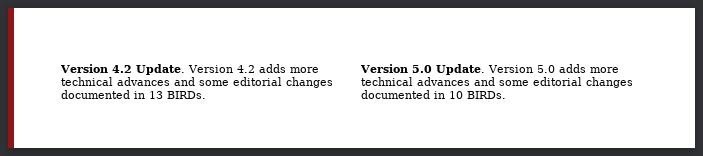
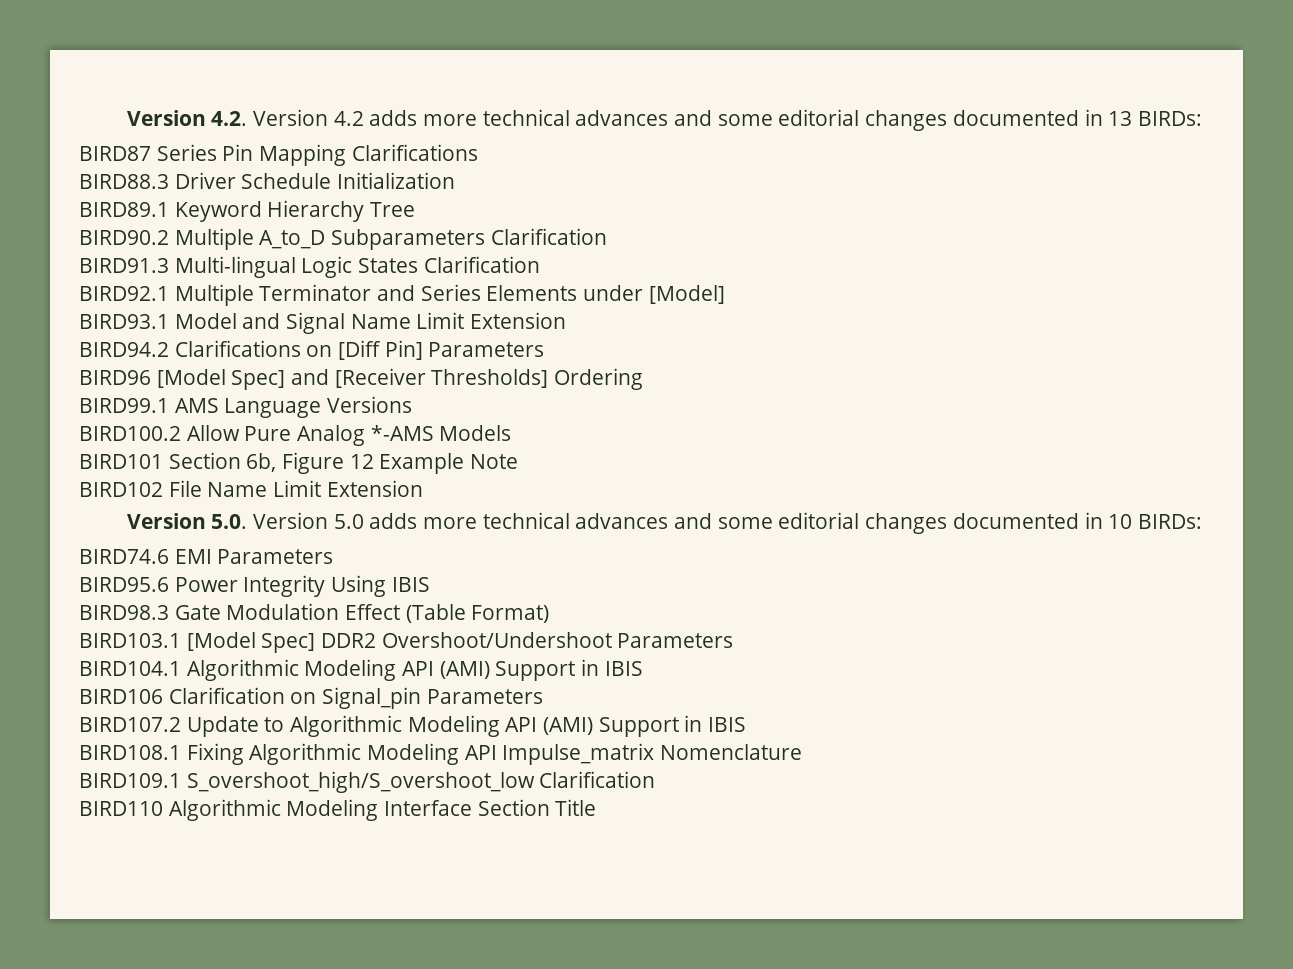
[60,64,185,75] Version 4.2 Update. -> [126,110,248,126] Version 4.2.
[167,91,206,99] [360,64,485,75] BIRDs. // Version 5.0 Update. -> [1137,111,1202,126] [79,144,478,166] [79,172,456,189] [79,200,416,222] [79,228,607,250] [79,256,540,278] [79,284,725,306] [79,312,567,334] [79,340,545,360] [79,368,644,390] [79,396,413,418] [79,425,512,446] [79,452,519,474] [79,480,423,497] [126,513,248,529] BIRDs: // BIRD87 Series Pin Mapping Clarifications // BIRD88.3 Driver Schedule Initialization // BIRD89.1 Keyword Hierarchy Tree // BIRD90.2 Multiple A_to_D Subparameters Clarification // BIRD91.3 Multi-lingual Logic States Clarification // BIRD92.1 Multiple Terminator and Series Elements under [Model] // BIRD93.1 Model and Signal Name Limit Extension // BIRD94.2 Clarifications on [Diff Pin] Parameters // BIRD96 [Model Spec] and [Receiver Thresholds] Ordering // BIRD99.1 AMS Language Versions // BIRD100.2 Allow Pure Analog *-AMS Models // BIRD101 Section 6b, Figure 12 Example Note // BIRD102 File Name Limit Extension // Version 5.0.
[467,91,506,99] BIRDs. -> [1137,514,1202,529] [79,549,334,564] [79,575,430,597] [79,603,550,623] [79,632,734,653] [79,659,643,681] [79,687,543,709] [79,715,747,737] [79,743,803,765] [79,771,656,793] [79,799,597,821] BIRDs: // BIRD74.6 EMI Parameters // BIRD95.6 Power Integrity Using IBIS // BIRD98.3 Gate Modulation Effect (Table Format) // BIRD103.1 [Model Spec] DDR2 Overshoot/Undershoot Parameters // BIRD104.1 Algorithmic Modeling API (AMI) Support in IBIS // BIRD106 Clarification on Signal_pin Parameters // BIRD107.2 Update to Algorithmic Modeling API (AMI) Support in IBIS // BIRD108.1 Fixing Algorithmic Modeling API Impulse_matrix Nomenclature // BIRD109.1 S_overshoot_high/S_overshoot_low Clarification // BIRD110 Algorithmic Modeling Interface Section Title

